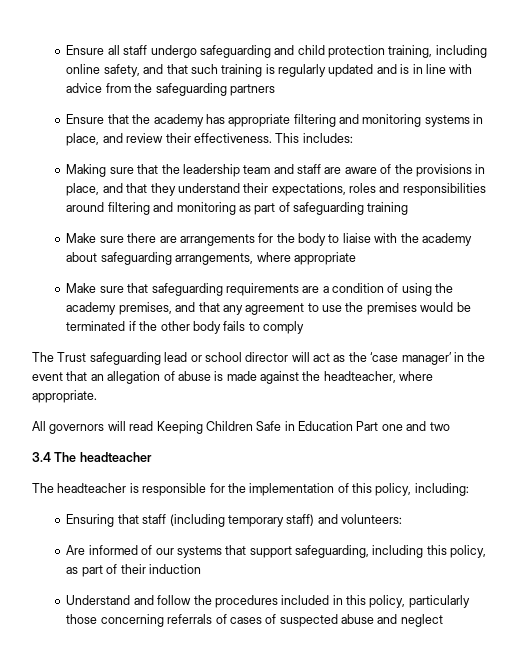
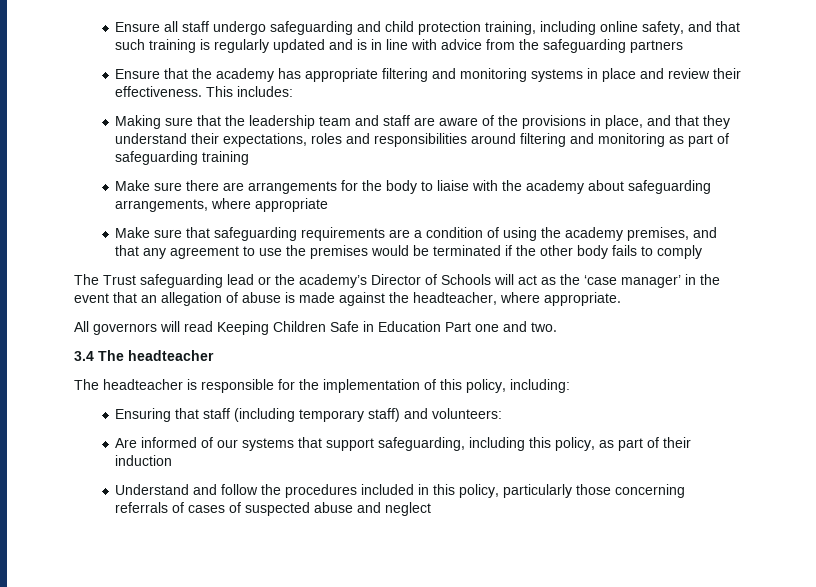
[66,133,100,146] place, -> [602,68,637,82] place
[204,352,289,362] school director -> [275,274,491,288] the academy’s Director of Schools
[429,422,450,431] two -> [531,322,557,332] two.

